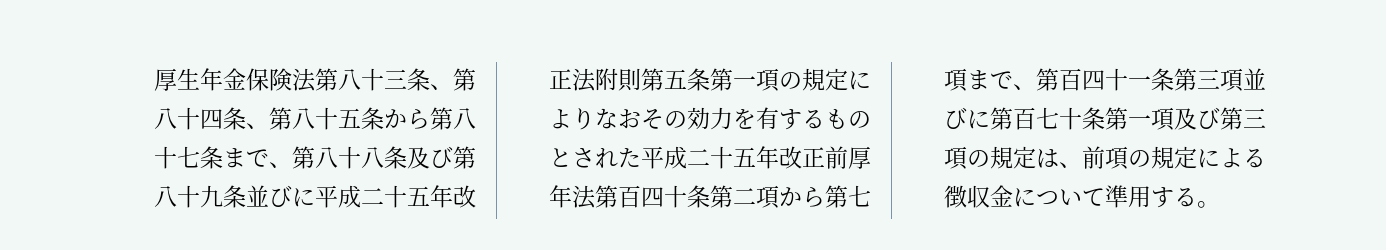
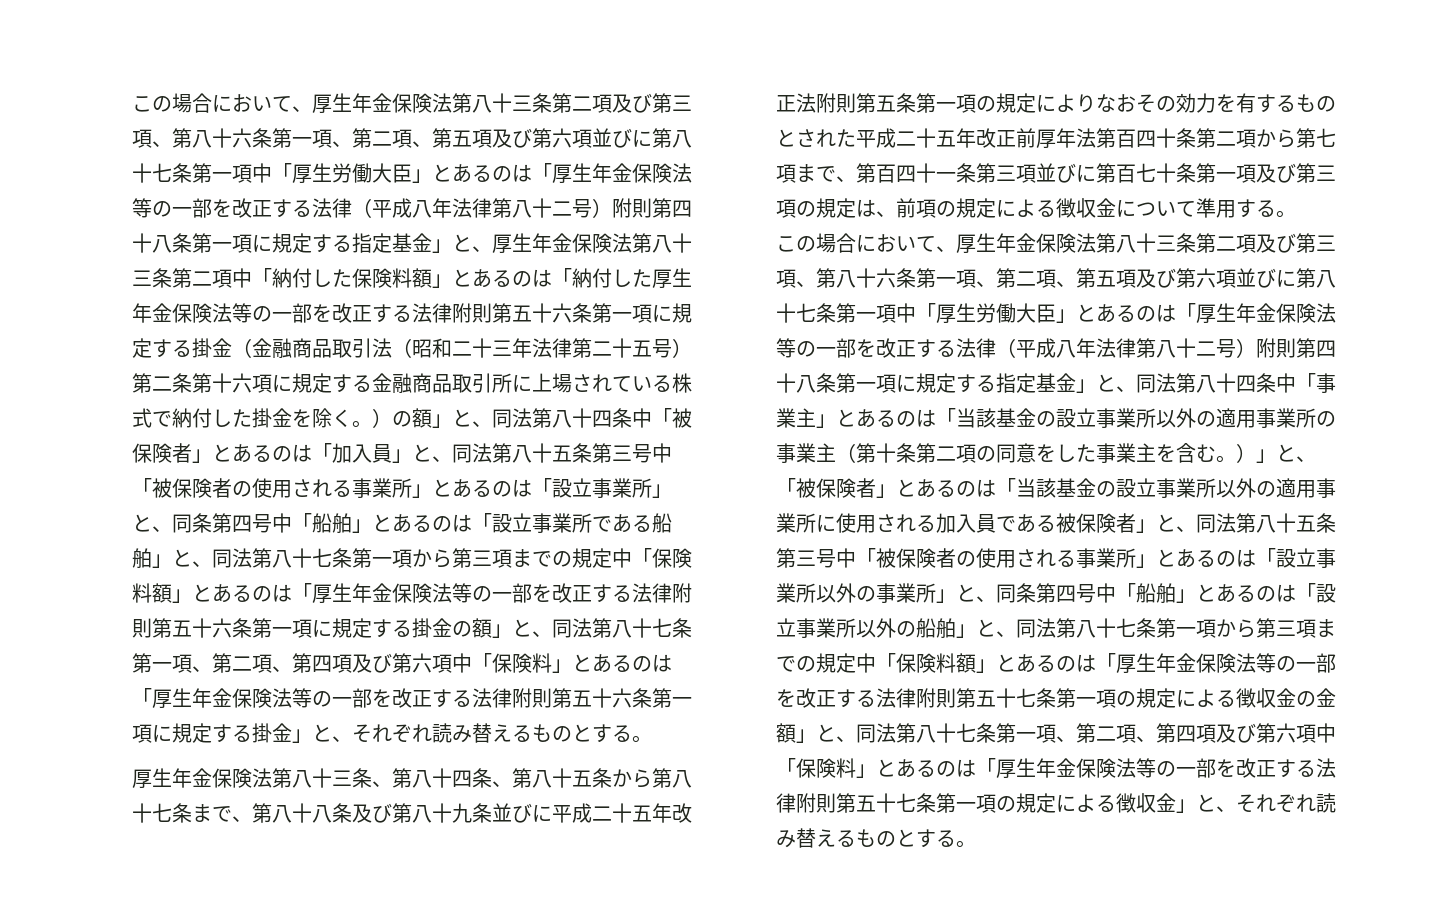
(154, 79) none -> [131,93,692,113] [131,128,692,148] [131,163,692,183] [131,198,692,218] [131,233,692,253] [131,268,692,288] [131,303,692,323] [131,338,692,358] [131,373,692,393] [131,408,692,428] [131,443,672,463] [131,478,672,498] [131,513,672,533] [131,548,692,568] [131,583,692,603] [131,618,692,638] [131,653,672,673] [131,688,692,708] [131,723,652,743] この場合において、厚生年金保険法第八十三条第二項及び第三項、第八十六条第一項、第二項、第五項及び第六項並びに第八十七条第一項中「厚生労働大臣」とあるのは「厚生年金保険法等の一部を改正する法律（平成八年法律第八十二号）附則第四十八条第一項に規定する指定基金」と、厚生年金保険法第八十三条第二項中「納付した保険料額」とあるのは「納付した厚生年金保険法等の一部を改正する法律附則第五十六条第一項に規定する掛金（金融商品取引法（昭和二十三年法律第二十五号）第二条第十六項に規定する金融商品取引所に上場されている株式で納付した掛金を除く。）の額」と、同法第八十四条中「被保険者」とあるのは「加入員」と、同法第八十五条第三号中「被保険者の使用される事業所」とあるのは「設立事業所」と、同条第四号中「船舶」とあるのは「設立事業所である船舶」と、同法第八十七条第一項から第三項までの規定中「保険料額」とあるのは「厚生年金保険法等の一部を改正する法律附則第五十六条第一項に規定する掛金の額」と、同法第八十七条第一項、第二項、第四項及び第六項中「保険料」とあるのは「厚生年金保険法等の一部を改正する法律附則第五十六条第一項に規定する掛金」と、それぞれ読み替えるものとする。 //
(1221, 204) none -> [775,233,1336,253] [775,268,1336,288] [775,303,1336,323] [775,338,1336,358] [775,373,1336,393] [775,408,1336,428] [775,443,1316,463] [775,478,1336,498] [775,513,1336,533] [775,548,1336,568] [775,583,1336,603] [775,618,1336,638] [775,653,1336,673] [775,688,1336,708] [775,723,1336,743] [775,758,1336,778] [775,793,1336,813] [775,828,976,848] // この場合において、厚生年金保険法第八十三条第二項及び第三項、第八十六条第一項、第二項、第五項及び第六項並びに第八十七条第一項中「厚生労働大臣」とあるのは「厚生年金保険法等の一部を改正する法律（平成八年法律第八十二号）附則第四十八条第一項に規定する指定基金」と、同法第八十四条中「事業主」とあるのは「当該基金の設立事業所以外の適用事業所の事業主（第十条第二項の同意をした事業主を含む。）」と、「被保険者」とあるのは「当該基金の設立事業所以外の適用事業所に使用される加入員である被保険者」と、同法第八十五条第三号中「被保険者の使用される事業所」とあるのは「設立事業所以外の事業所」と、同条第四号中「船舶」とあるのは「設立事業所以外の船舶」と、同法第八十七条第一項から第三項までの規定中「保険料額」とあるのは「厚生年金保険法等の一部を改正する法律附則第五十七条第一項の規定による徴収金の金額」と、同法第八十七条第一項、第二項、第四項及び第六項中「保険料」とあるのは「厚生年金保険法等の一部を改正する法律附則第五十七条第一項の規定による徴収金」と、それぞれ読み替えるものとする。

